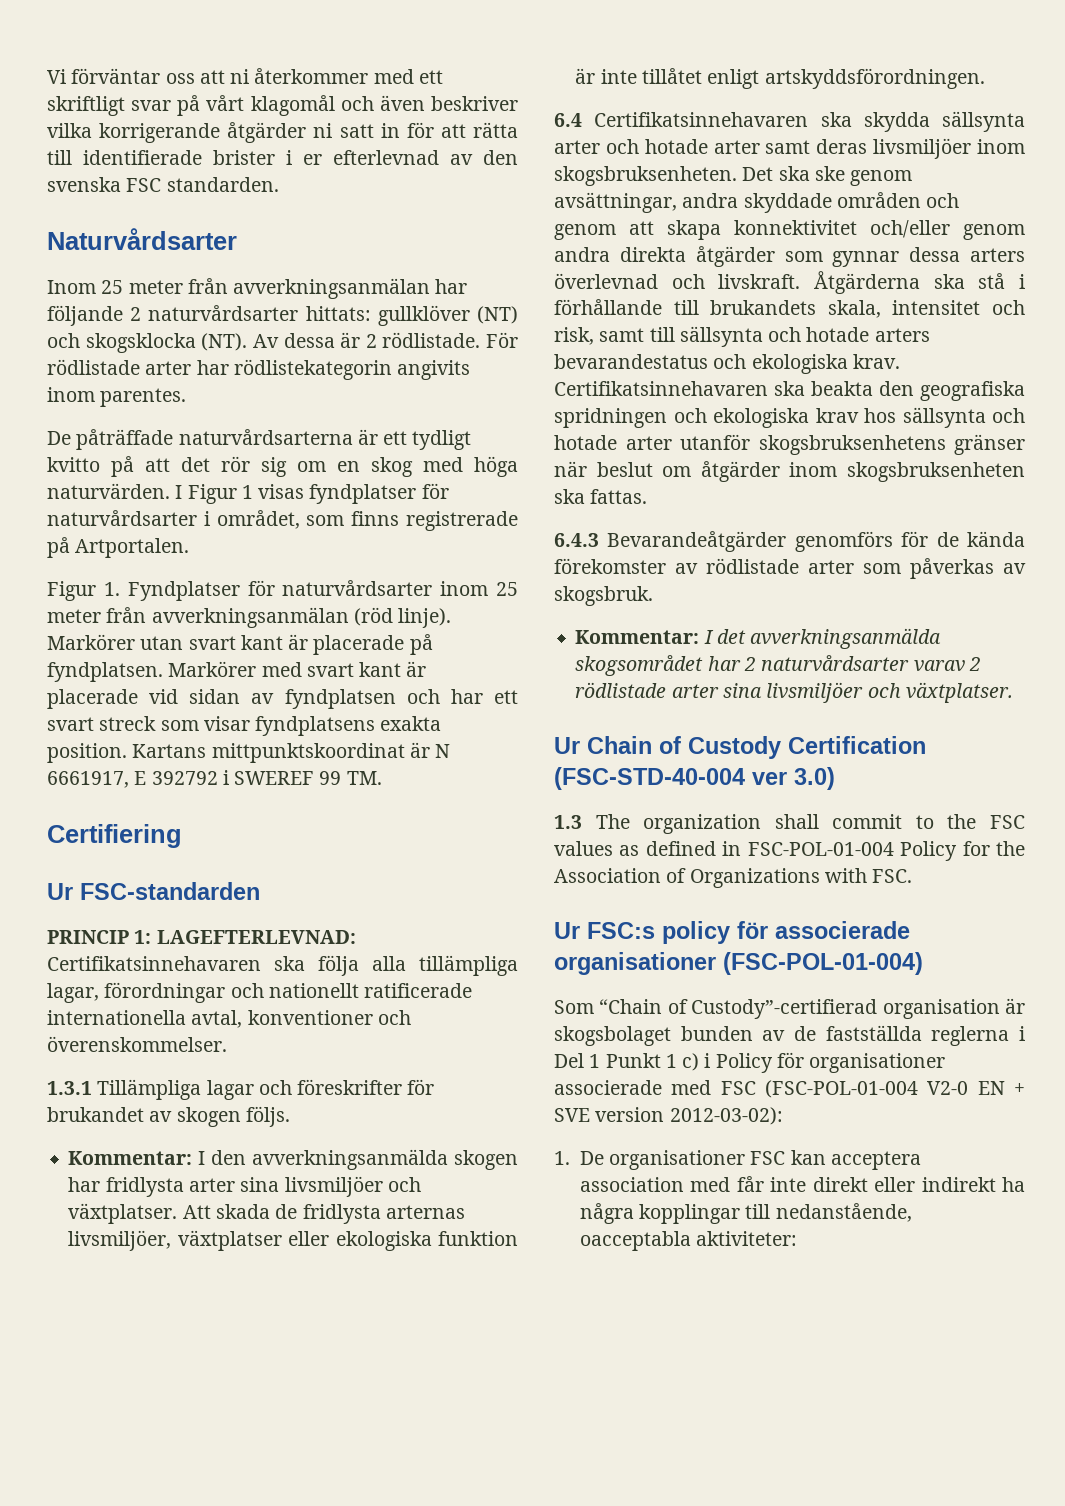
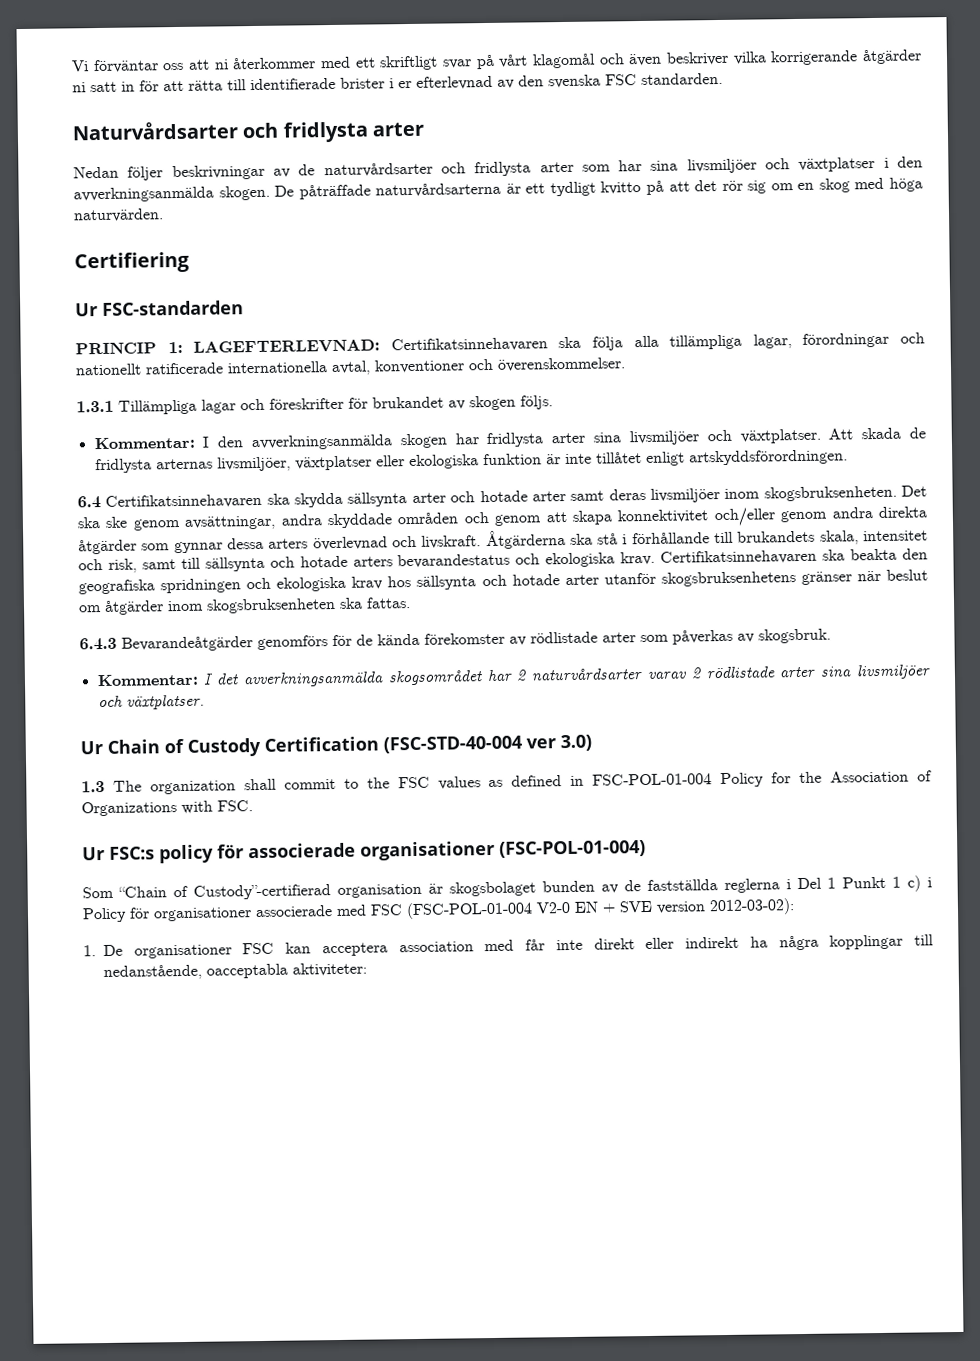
[47,278,468,299] [47,305,518,326] [47,332,518,353] [47,359,471,380] [47,387,187,407] // Inom 25 meter från avverkningsanmälan har följande 2 naturvårdsarter hittats: gullklöver (NT) och skogsklocka (NT). Av dessa är 2 rödlistade. För rödlistade arter har rödlistekategorin angivits inom parentes. // -> [242,121,424,143] [73,156,923,181] [73,185,270,203] och fridlysta arter // Nedan följer beskrivningar av de naturvårdsarter och fridlysta arter som har sina livsmiljöer och växtplatser i den avverkningsanmälda skogen.
[175,483,449,504] [47,510,518,531] [47,537,190,558] [47,580,518,601] [47,607,452,628] [47,634,433,655] [47,661,427,682] [47,689,518,709] [47,716,442,736] [47,742,451,763] [47,770,382,788] I Figur 1 visas fyndplatser för naturvårdsarter i området, som finns registrerade på Artportalen. // Figur 1. Fyndplatser för naturvårdsarter inom 25 meter från avverkningsanmälan (röd linje). Markörer utan svart kant är placerade på fyndplatsen. Markörer med svart kant är placerade vid sidan av fyndplatsen och har ett svart streck som visar fyndplatsens exakta position. Kartans mittpunktskoordinat är N 6661917, E 392792 i SWEREF 99 TM. -> (164, 215) none

